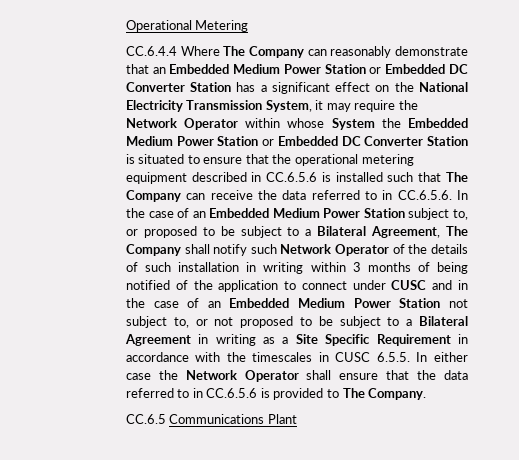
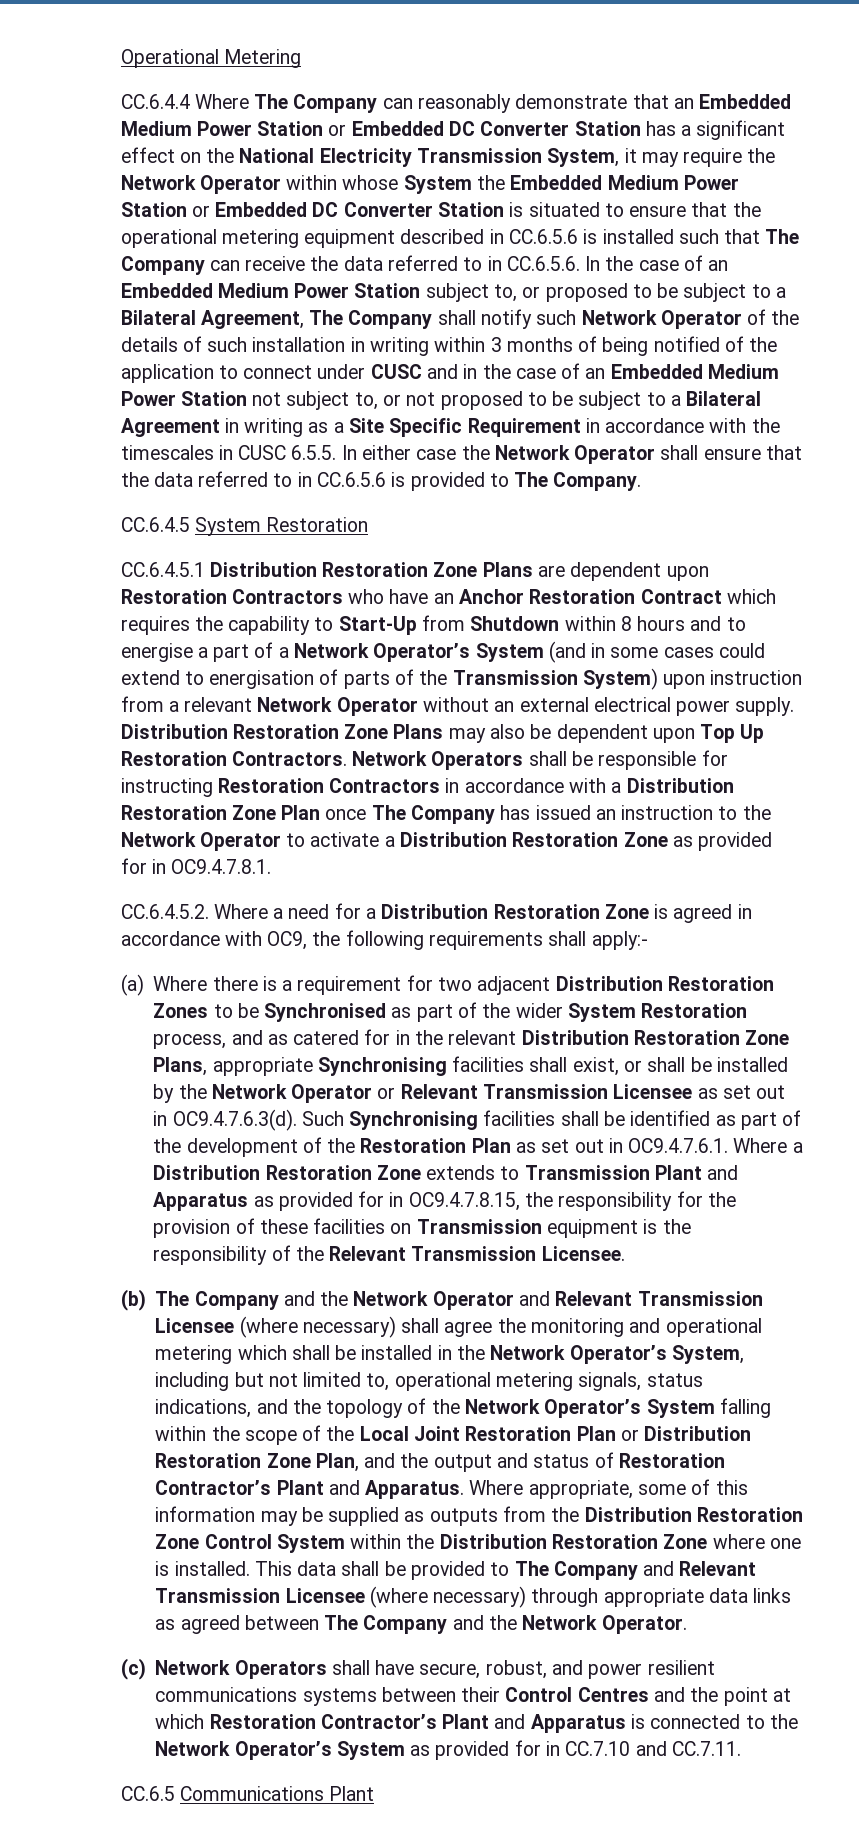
(427, 394) none -> [120,517,369,536] [120,562,709,581] [120,589,776,604] [120,615,746,635] [120,641,765,663] [120,668,803,690] [120,696,795,716] [120,724,765,743] [120,750,728,770] [120,778,734,797] [120,805,771,824] [120,832,773,851] [120,858,272,874] [120,903,752,923] [120,930,648,950] [120,974,774,996] [153,1002,748,1022] [153,1029,790,1049] [153,1056,788,1076] [153,1084,786,1103] [153,1109,802,1131] [153,1137,803,1157] [153,1165,739,1180] [153,1191,736,1211] [153,1218,691,1238] [153,1245,625,1265] [120,1289,763,1311] [155,1316,762,1338] [155,1345,744,1364] [155,1372,703,1391] [155,1398,771,1418] [155,1425,752,1445] [155,1452,725,1472] [155,1479,748,1499] [155,1506,803,1526] [155,1534,801,1553] [155,1561,757,1580] [155,1586,792,1608] [155,1615,687,1634] [120,1658,715,1680] [155,1687,791,1706] [155,1714,798,1733] [155,1740,741,1760] // CC.6.4.5 System Restoration // CC.6.4.5.1 Distribution Restoration Zone Plans are dependent upon Restoration Contractors who have an Anchor Restoration Contract which requires the capability to Start-Up from Shutdown within 8 hours and to energise a part of a Network Operator’s System (and in some cases could extend to energisation of parts of the Transmission System) upon instruction from a relevant Network Operator without an external electrical power supply. Distribution Restoration Zone Plans may also be dependent upon Top Up Restoration Contractors. Network Operators shall be responsible for instructing Restoration Contractors in accordance with a Distribution Restoration Zone Plan once The Company has issued an instruction to the Network Operator to activate a Distribution Restoration Zone as provided for in OC9.4.7.8.1. // CC.6.4.5.2. Where a need for a Distribution Restoration Zone is agreed in accordance with OC9, the following requirements shall apply:- // (a) Where there is a requirement for two adjacent Distribution Restoration Zones to be Synchronised as part of the wider System Restoration process, and as catered for in the relevant Distribution Restoration Zone Plans, appropriate Synchronising facilities shall exist, or shall be installed by the Network Operator or Relevant Transmission Licensee as set out in OC9.4.7.6.3(d). Such Synchronising facilities shall be identified as part of the development of the Restoration Plan as set out in OC9.4.7.6.1. Where a Distribution Restoration Zone extends to Transmission Plant and Apparatus as provided for in OC9.4.7.8.15, the responsibility for the provision of these facilities on Transmission equipment is the responsibility of the Relevant Transmission Licensee. // (b) The Company and the Network Operator and Relevant Transmission Licensee (where necessary) shall agree the monitoring and operational metering which shall be installed in the Network Operator’s System, including but not limited to, operational metering signals, status indications, and the topology of the Network Operator’s System falling within the scope of the Local Joint Restoration Plan or Distribution Restoration Zone Plan, and the output and status of Restoration Contractor’s Plant and Apparatus. Where appropriate, some of this information may be supplied as outputs from the Distribution Restoration Zone Control System within the Distribution Restoration Zone where one is installed. This data shall be provided to The Company and Relevant Transmission Licensee (where necessary) through appropriate data links as agreed between The Company and the Network Operator. // (c) Network Operators shall have secure, robust, and power resilient communications systems between their Control Centres and the point at which Restoration Contractor’s Plant and Apparatus is connected to the Network Operator’s System as provided for in CC.7.10 and CC.7.11.

